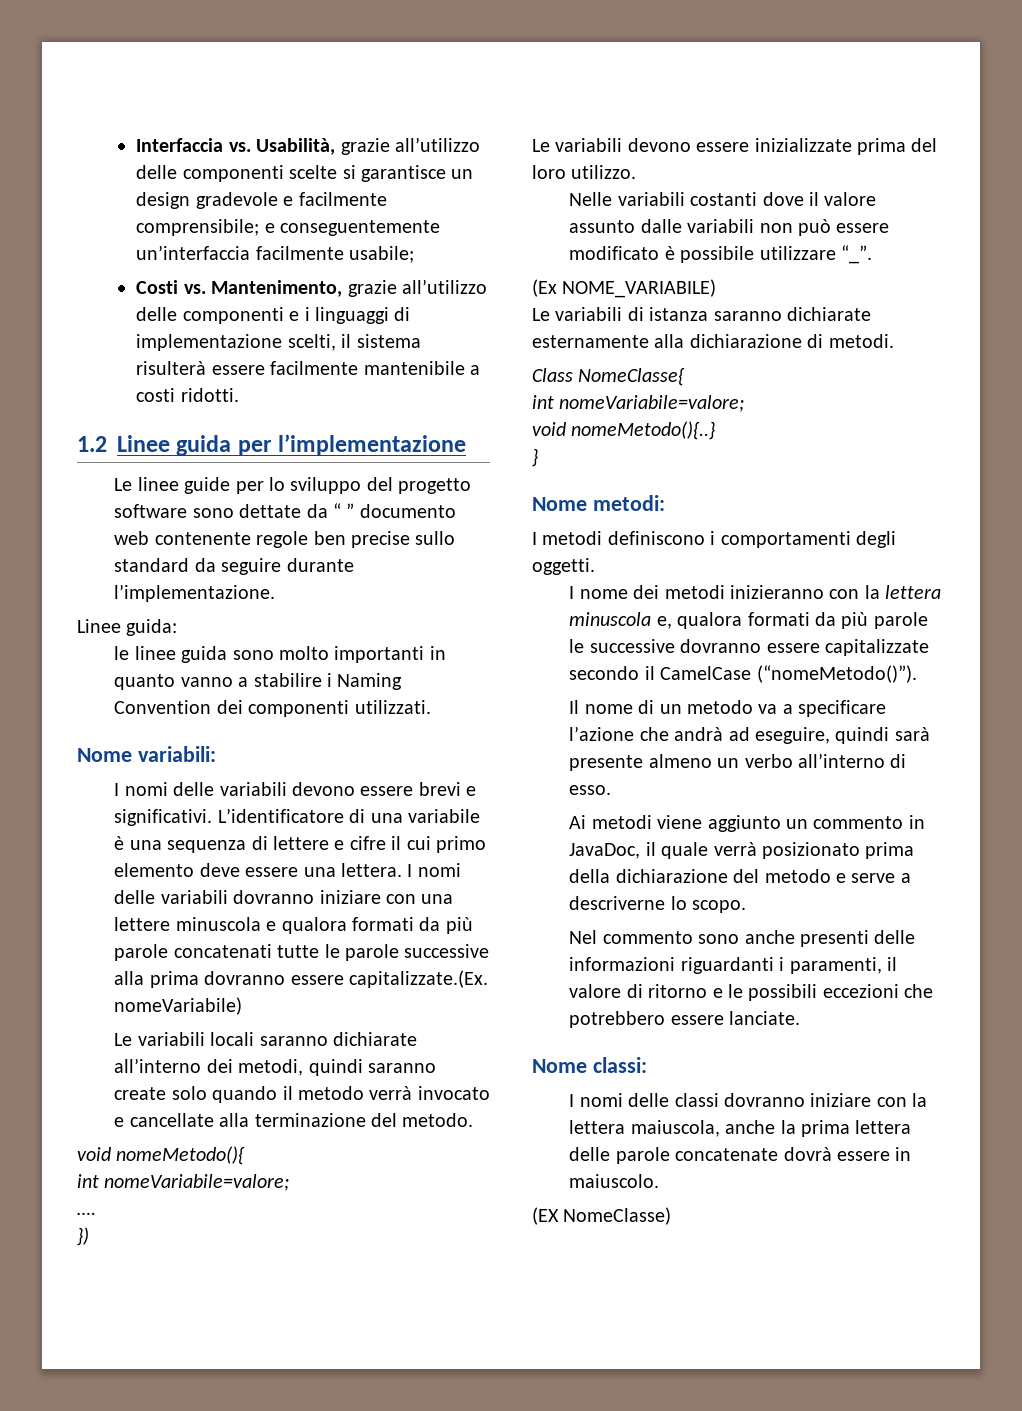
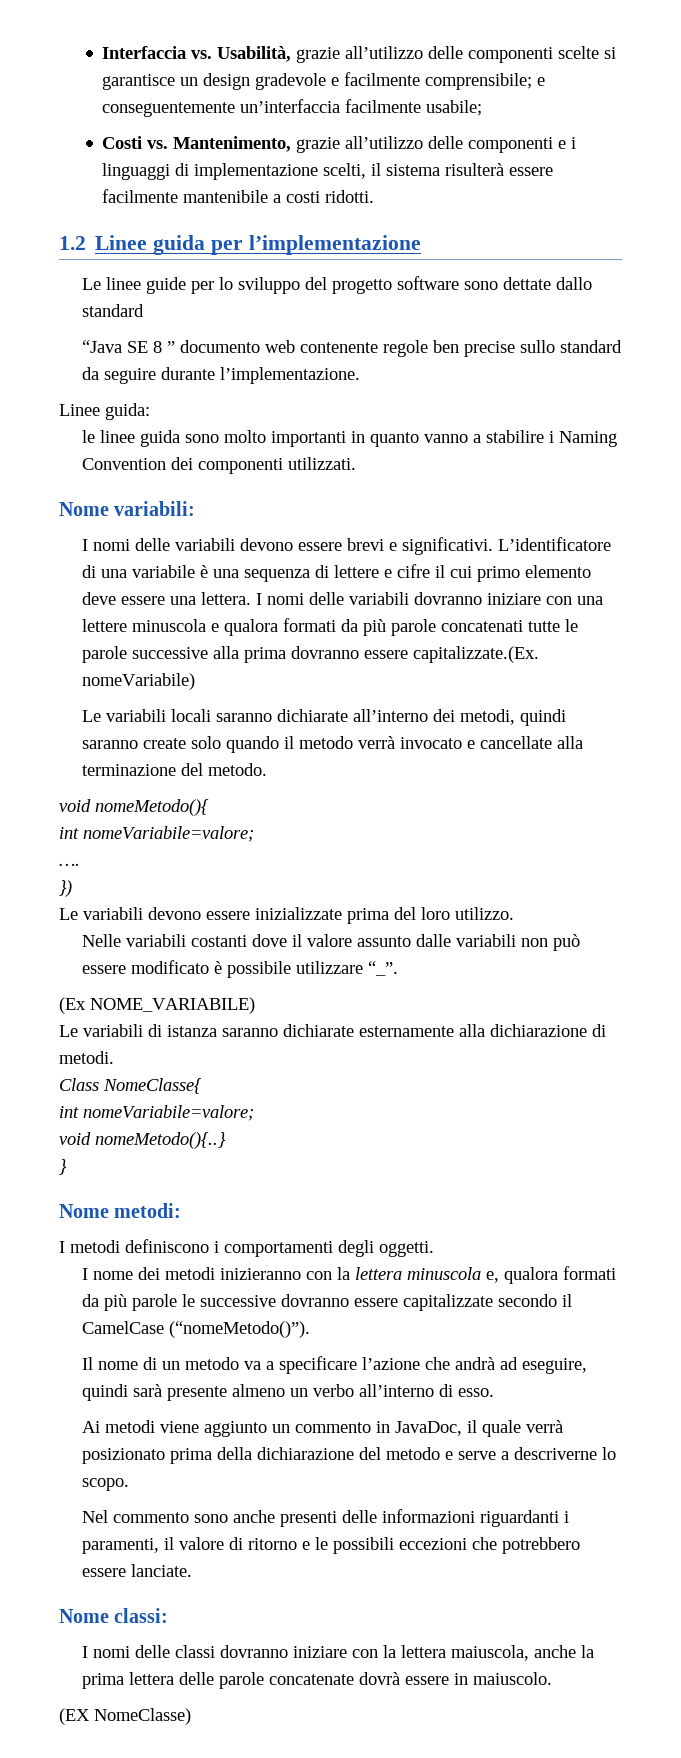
[306,503,341,518] da “ -> [555,277,592,290] [81,304,144,317] [81,340,162,353] dallo standard // “Java SE 8

